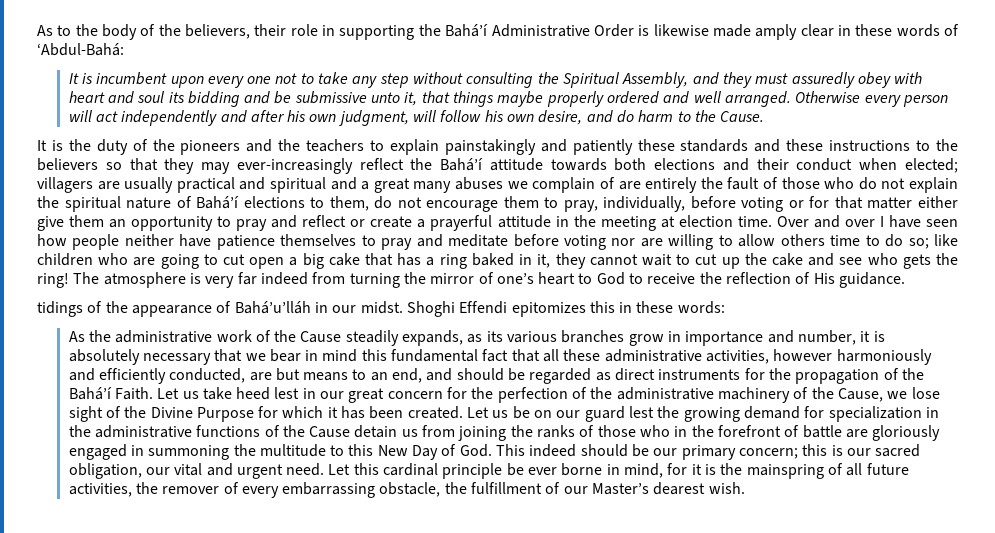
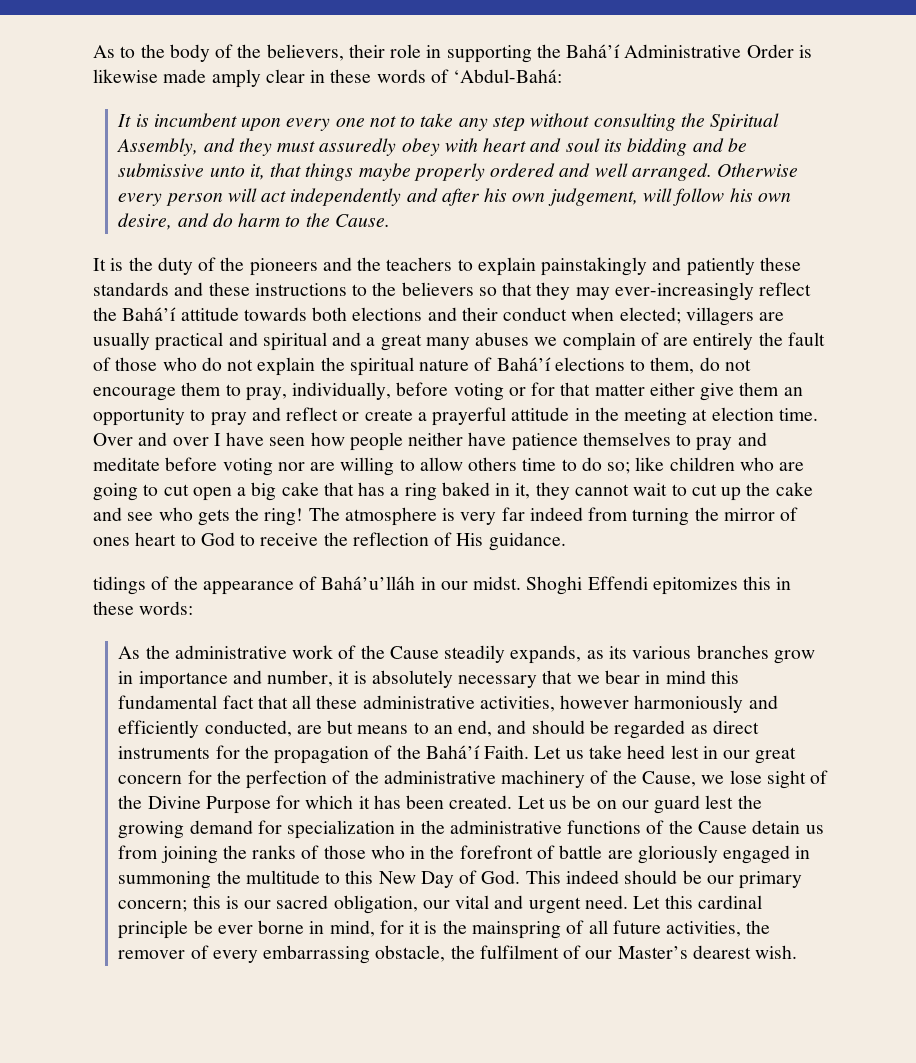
[338,110,409,126] judgment, -> [547,188,638,206] judgement,
[496,273,534,284] one’s -> [93,537,130,546] ones
[471,482,543,494] fulfillment -> [479,945,559,959] fulfilment

